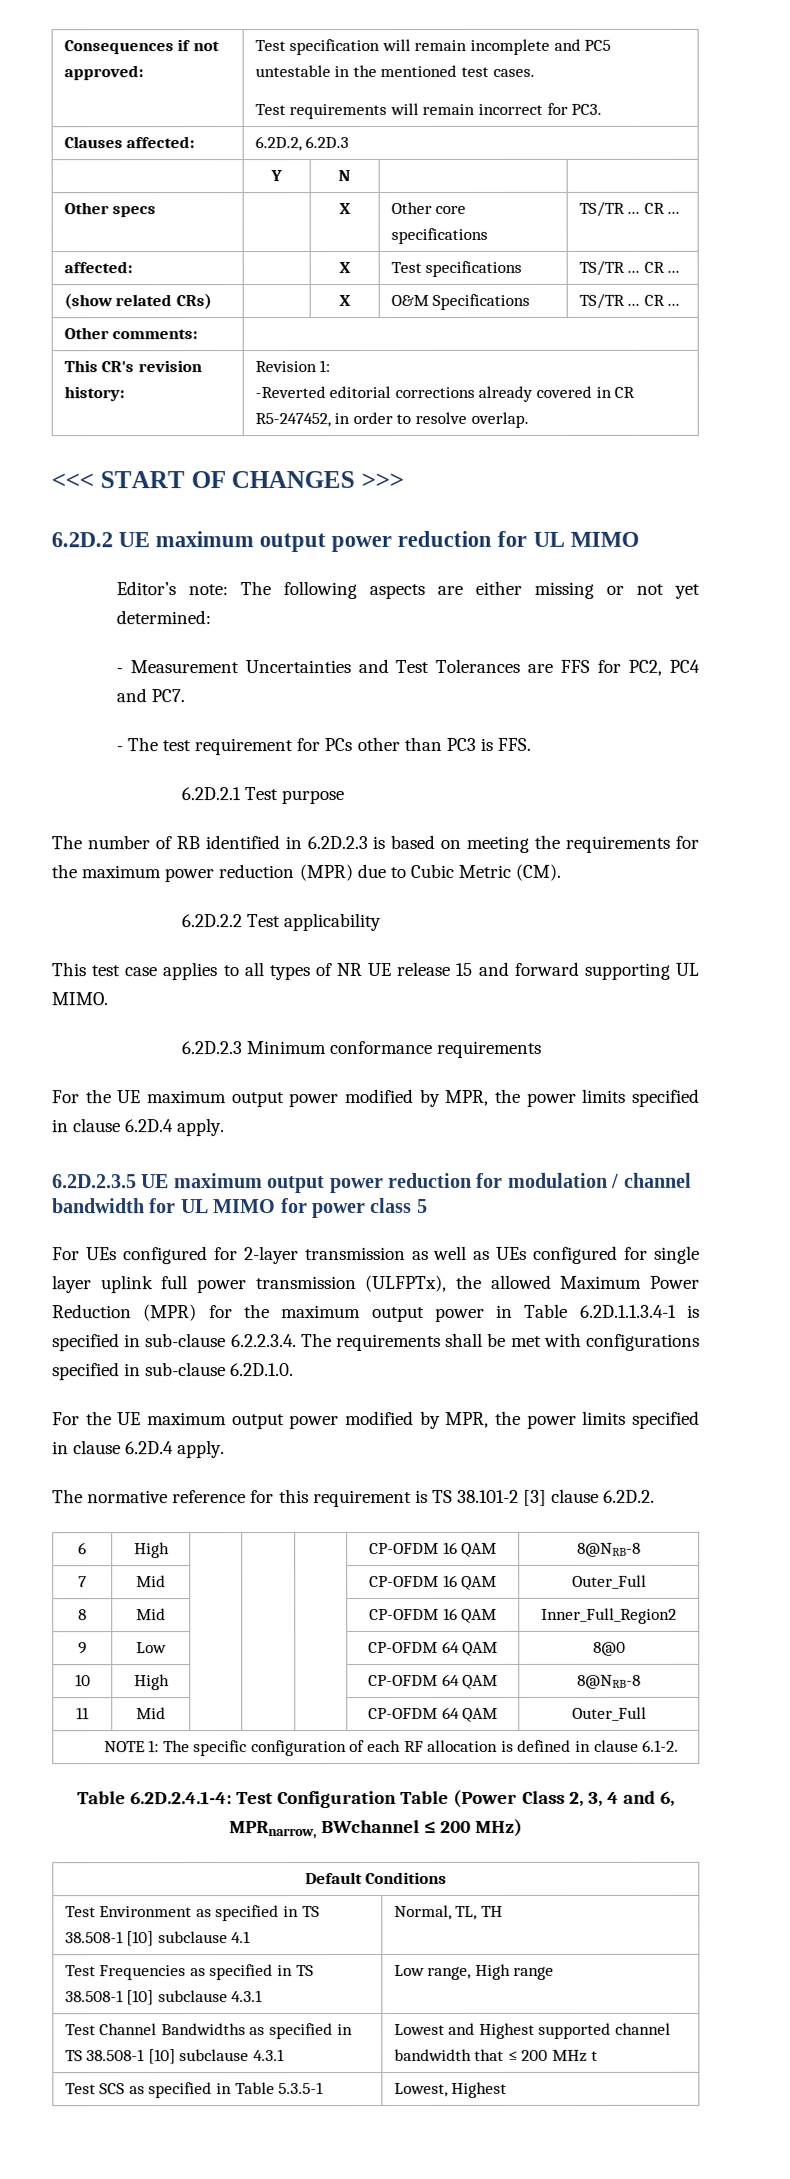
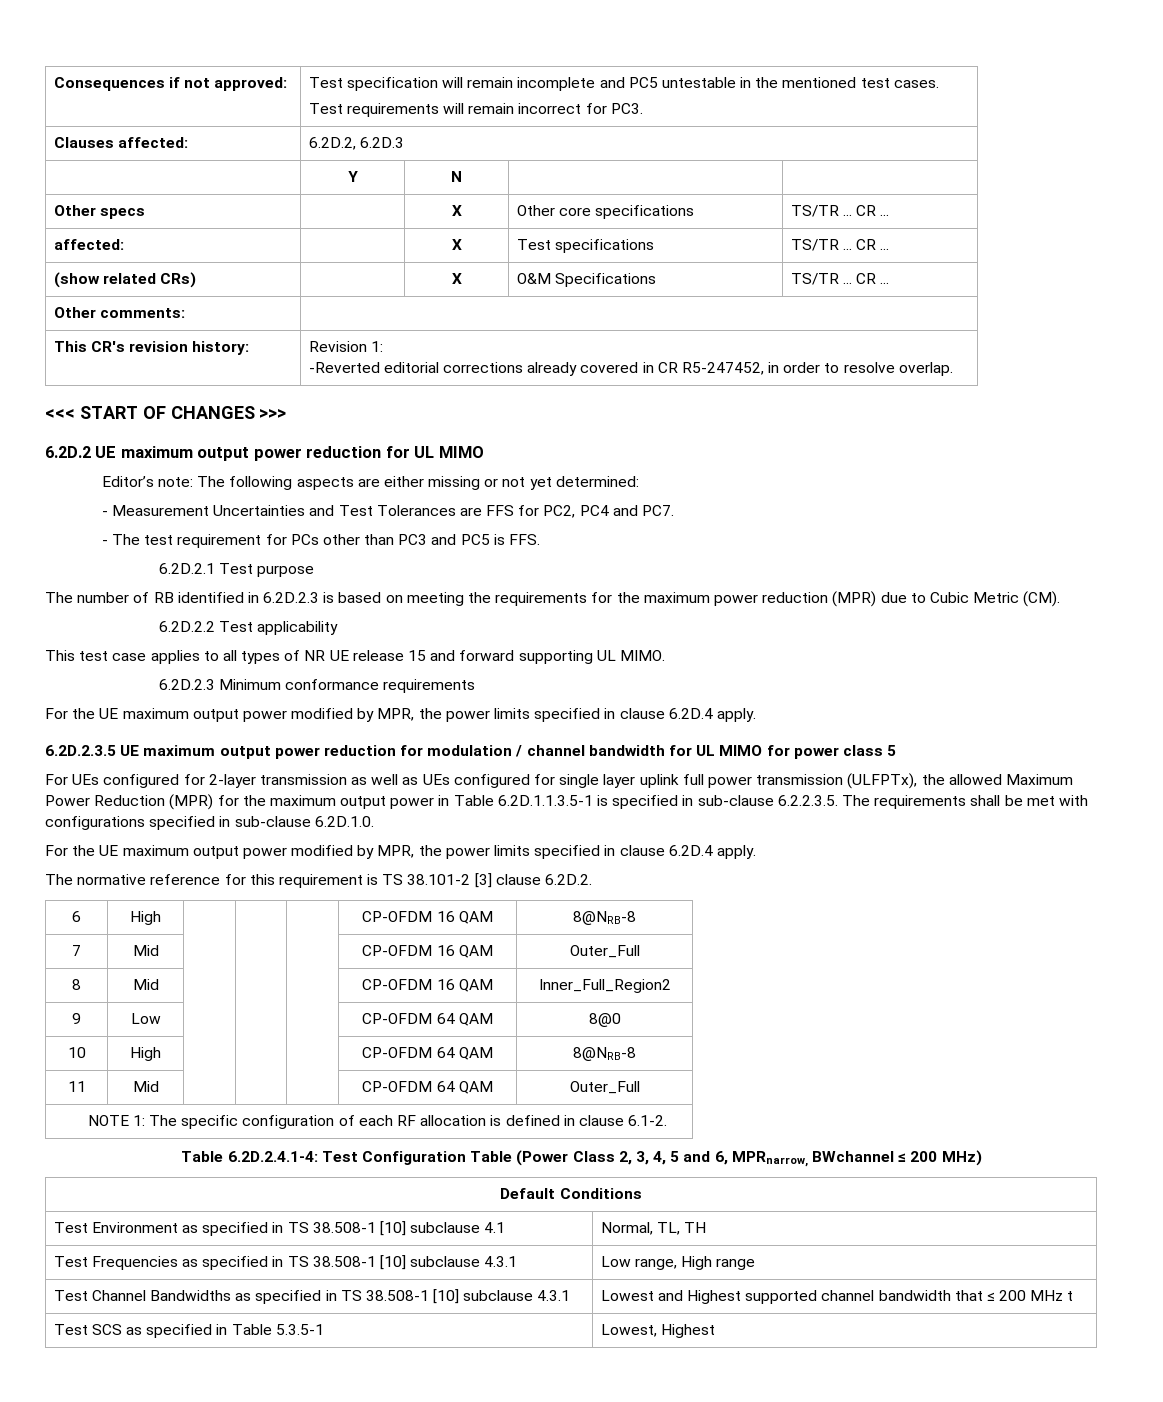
(476, 744) none -> [431,534,490,545] and PC5
[579,1304,677,1318] 6.2D.1.1.3.4-1 -> [497,795,593,806] 6.2D.1.1.3.5-1
[230,1334,297,1348] 6.2.2.3.4. -> [777,795,838,806] 6.2.2.3.5.
[606,1791,619,1804] 4 -> [653,1151,680,1165] 4, 5

